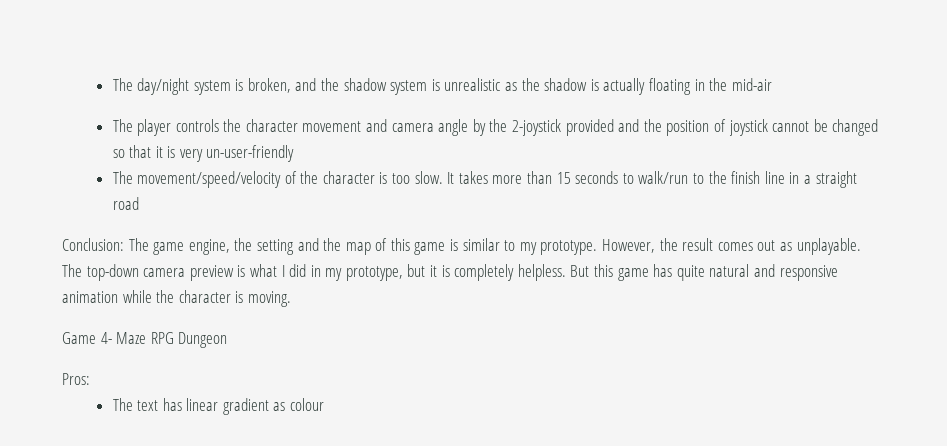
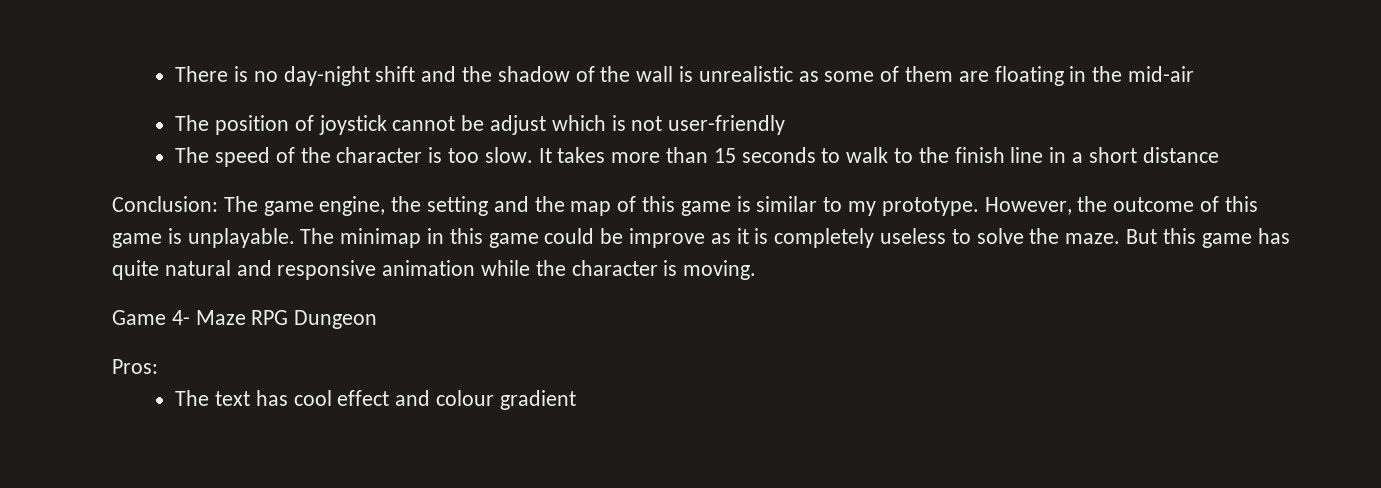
[112,78,646,95] The day/night system is broken, and the shadow system is unrealistic as the shadow is actually -> [175,66,989,86] There is no day-night shift and the shadow of the wall is unrealistic as some of them are
[137,119,662,136] player controls the character movement and camera angle by the 2-joystick provided and the -> (210, 123) none
[832,119,879,136] [112,145,295,162] [112,171,282,188] changed so that it is very un-user-friendly // The movement/speed/velocity -> [489,115,786,135] [175,147,270,167] adjust which is not user-friendly // The speed
[638,171,689,184] walk/run -> [846,147,889,163] walk
[815,171,857,188] [112,197,139,210] straight road -> [1088,147,1219,163] short distance
[682,238,861,255] [62,264,566,281] result comes out as unplayable. The top-down camera preview is what I did in my prototype, but it is completely helpless. -> [1113,196,1258,212] [112,228,1121,248] outcome of this game is unplayable. The minimap in this game could be improve as it is completely useless to solve the maze.
[186,398,325,415] linear gradient as colour -> [293,390,576,410] cool effect and colour gradient

